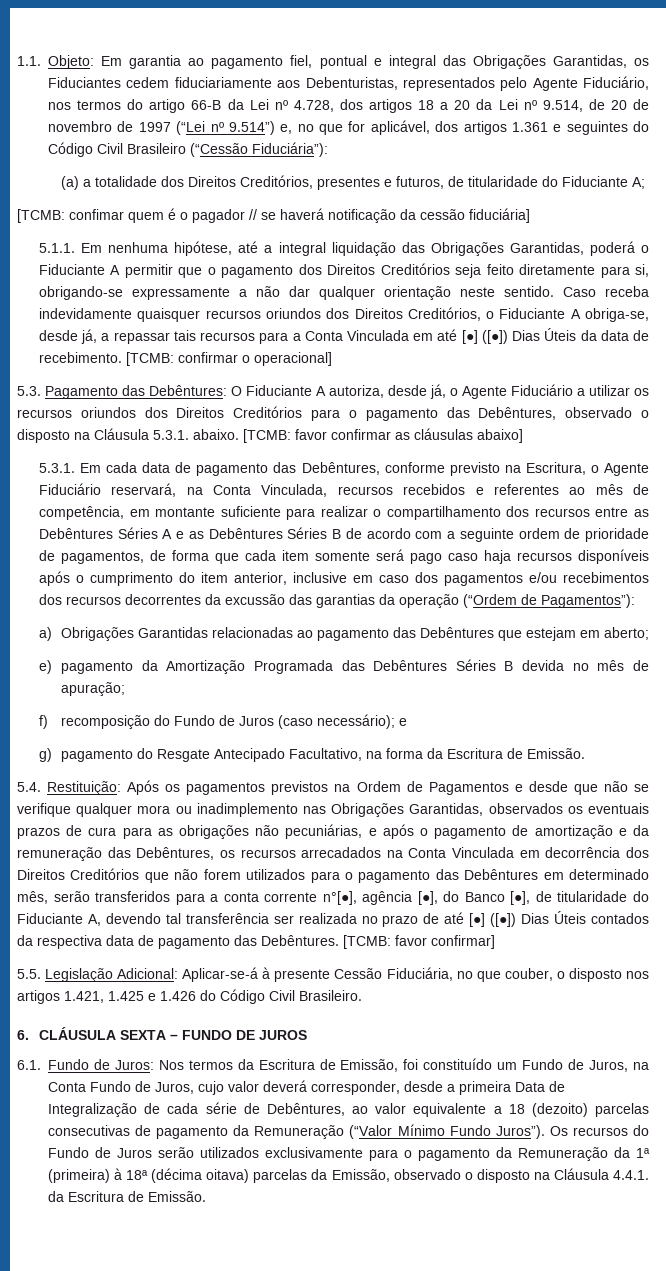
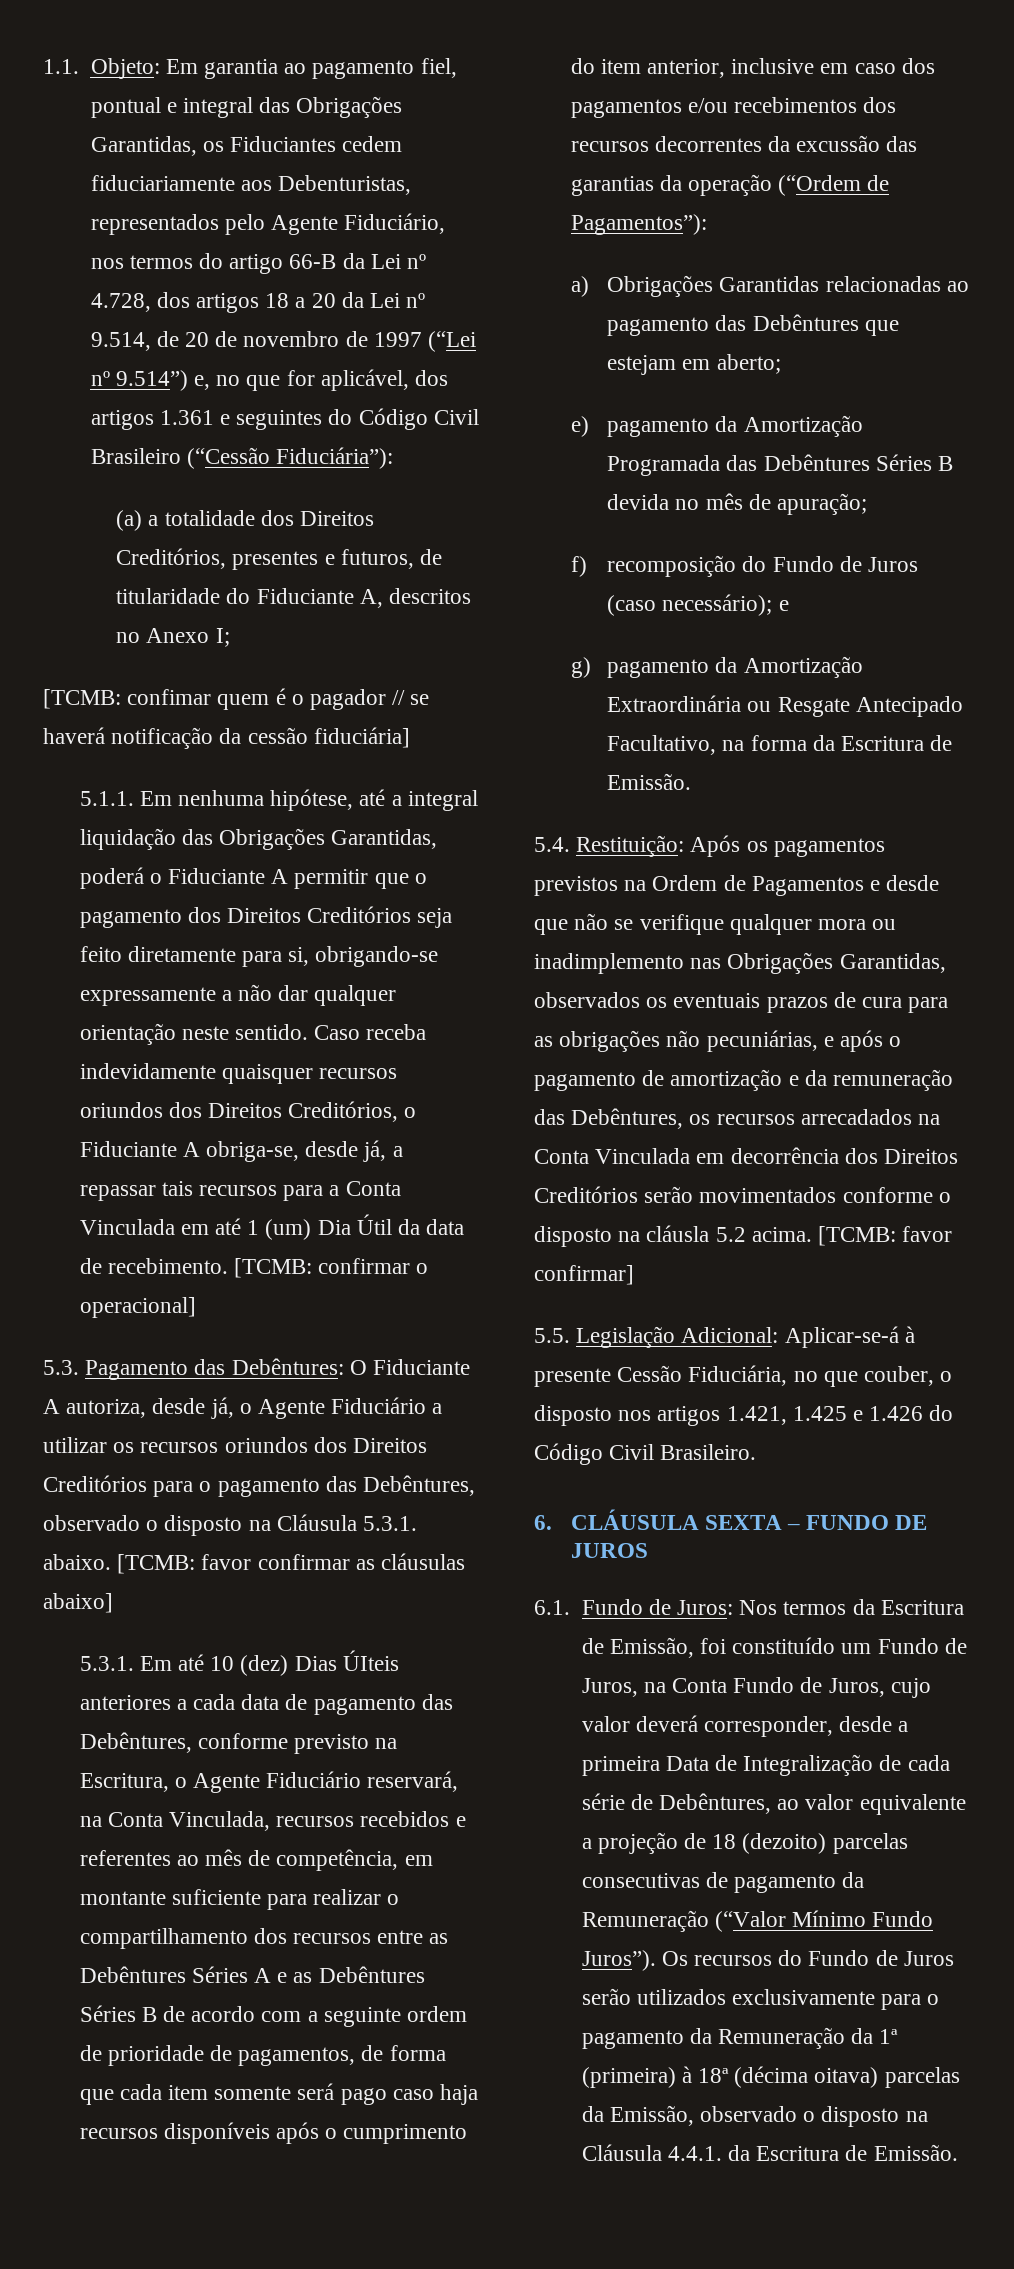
[631,177,645,189] A; -> [359,588,472,608] [116,628,230,647] A, descritos no Anexo I;
[461,328,577,344] [●] ([●]) Dias Úteis -> [247,1214,392,1240] 1 (um) Dia Útil
(102, 468) none -> [178,1650,399,1676] [79,1695,187,1710] até 10 (dez) Dias ÚIteis anteriores a
[136,748,153,759] do -> [715,656,863,678] [607,695,772,712] da Amortização Extraordinária ou
[144,869,649,883] [17,891,649,905] [17,911,649,927] [17,935,339,949] que não forem utilizados para o pagamento das Debêntures em determinado mês, serão transferidos para a conta corrente n°[●], agência [●], do Banco [●], de titularidade do Fiduciante A, devendo tal transferência ser realizada no prazo de até [●] ([●]) Dias Úteis contados da respectiva data de pagamento das Debêntures. -> [644,1186,951,1203] [534,1225,812,1247] serão movimentados conforme o disposto na cláusla 5.2 acima.
(502, 1110) none -> [597,1832,706,1854] projeção de

